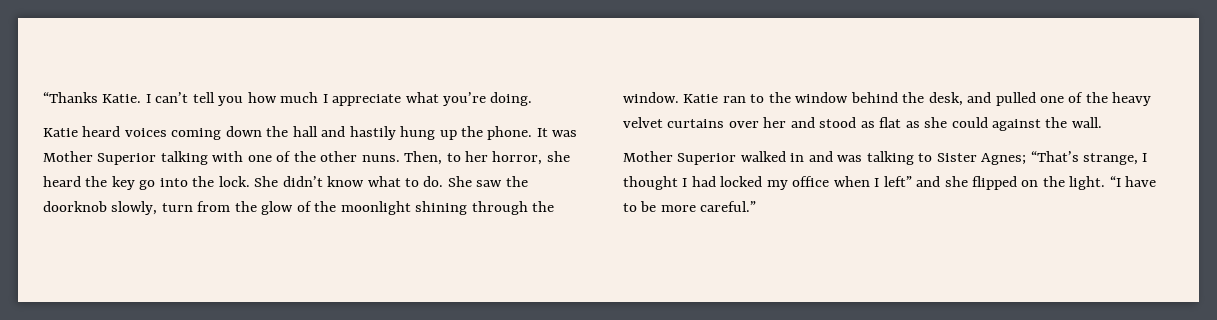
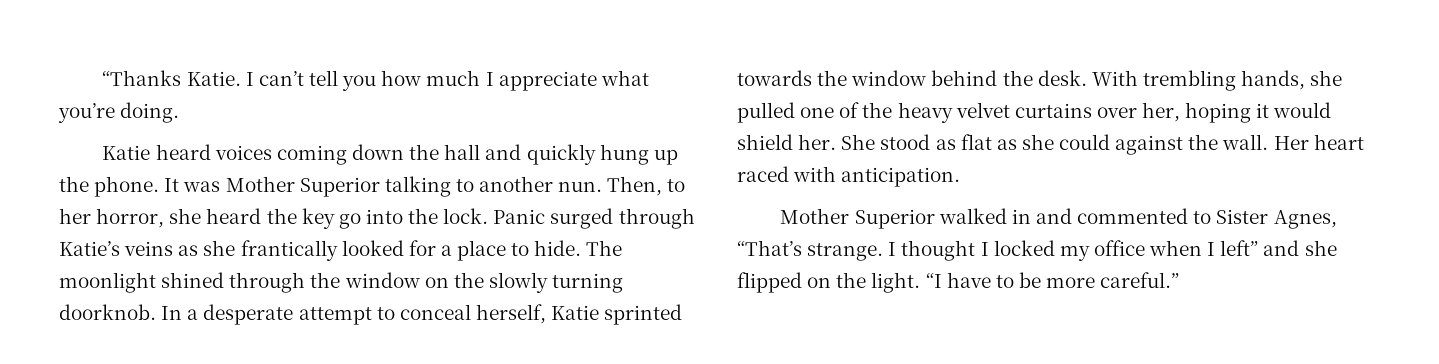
[349,126,396,140] hastily -> [526,144,596,165] quickly
[212,151,400,162] with one of the other nuns. -> [455,176,603,192] to another nun.
[254,176,528,187] [43,201,555,215] [623,92,992,106] She didn’t know what to do. She saw the doorknob slowly, turn from the glow of the moonlight shining through the window. Katie ran to the window behind the desk, and -> [493,208,695,229] [59,240,623,261] [59,272,624,293] [59,304,683,325] [737,70,1343,91] Panic surged through Katie’s veins as she frantically looked for a place to hide. The moonlight shined through the window on the slowly turning doorknob. In a desperate attempt to conceal herself, Katie sprinted towards the window behind the desk. With trembling hands, she
[763,117,815,128] her and -> [1142,102,1332,123] [737,134,876,150] her, hoping it would shield her. She
(1102, 122) none -> [1273,134,1364,150] [737,166,961,187] Her heart raced with anticipation.
[837,151,1139,165] was talking to Sister Agnes; “That’s strange, -> [1077,208,1337,229] [737,240,884,261] commented to Sister Agnes, “That’s strange.
[691,176,716,187] had -> (989, 249) none

